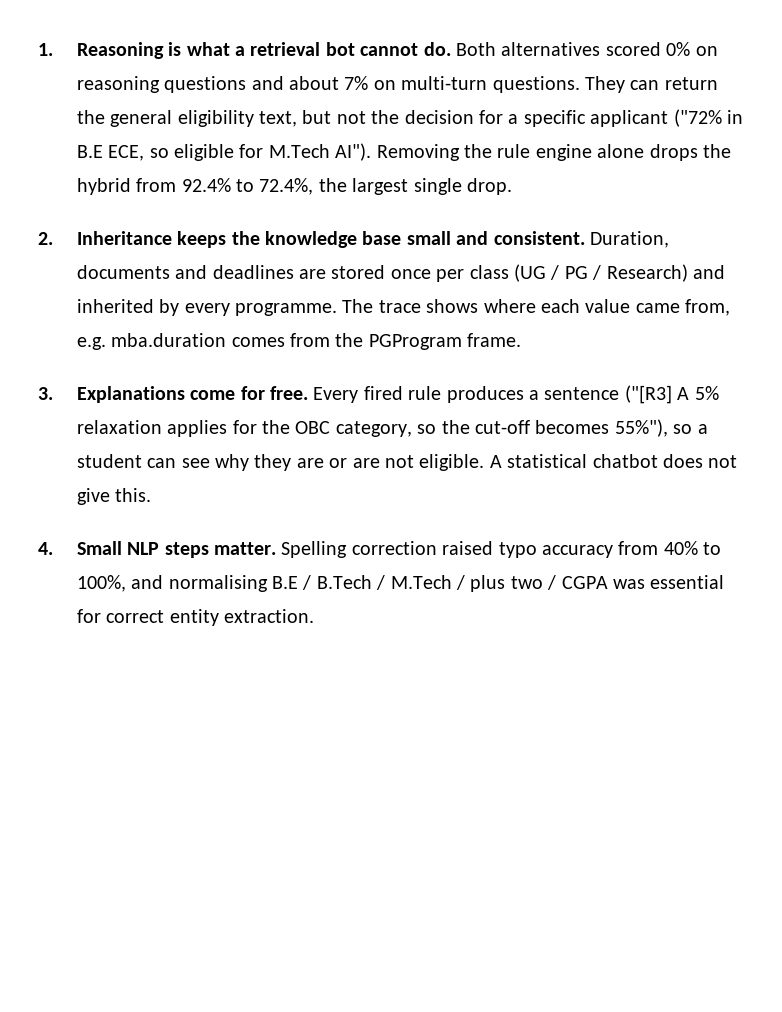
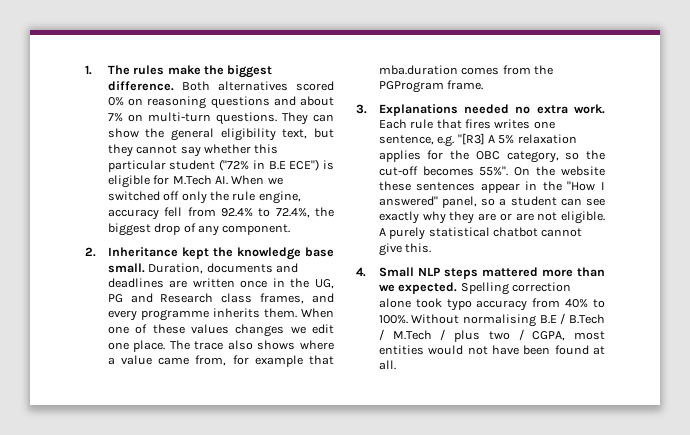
[76,42,451,59] Reasoning is what a retrieval bot cannot do. -> [107,65,273,78] [107,81,174,91] The rules make the biggest difference.
[664,77,718,90] return -> [107,128,139,138] show
[336,110,669,127] not the decision for a specific applicant -> [107,144,279,157] [107,160,216,172] they cannot say whether this particular student
[108,145,169,161] ECE, so -> [289,159,334,171] ECE") is
[335,143,732,161] [76,178,131,195] AI"). Removing the rule engine alone drops the hybrid -> [214,175,283,185] [107,191,301,204] [107,207,183,220] AI. When we switched off only the rule engine, accuracy fell
[352,178,513,195] largest single drop. -> [107,223,291,236] biggest drop of any component.
[177,231,227,248] keeps -> [181,247,209,259] kept
[406,231,585,245] small and consistent. -> [107,263,145,273] small.
[331,264,726,282] [76,299,338,316] stored once per class (UG / PG / Research) and inherited by every programme. -> [192,278,334,289] [107,293,334,304] [107,308,334,321] [107,324,335,337] [107,340,166,352] written once in the UG, PG and Research class frames, and every programme inherits them. When one of these values changes we edit one place.
(421, 306) none -> [227,340,253,350] also
[541,299,581,313] each -> [107,357,115,365] a
[76,337,106,350] e.g. -> [232,355,334,367] for example that
[190,385,672,404] come for free. Every fired rule produces a sentence ("[R3] -> [464,104,605,114] [378,119,555,129] [378,133,485,147] needed no extra work. Each rule that fires writes one sentence, e.g. "[R3]
[614,419,668,437] 55%"), -> [479,166,605,176] [378,181,605,193] [378,196,477,208] 55%". On the website these sentences appear in the "How I answered" panel,
(210, 463) none -> [378,211,419,224] exactly
(502, 461) none -> [389,227,426,240] purely
[663,454,738,468] does not -> [541,228,583,237] cannot
[214,541,494,558] matter. Spelling correction raised -> [481,267,605,277] [378,282,571,295] [378,298,442,308] mattered more than we expected. Spelling correction alone took
[76,575,164,592] 100%, and -> [378,314,460,324] 100%. Without
[561,575,725,589] [76,609,315,626] CGPA was essential for correct entity extraction. -> [532,331,605,341] [378,345,605,355] [378,360,396,370] CGPA, most entities would not have been found at all.

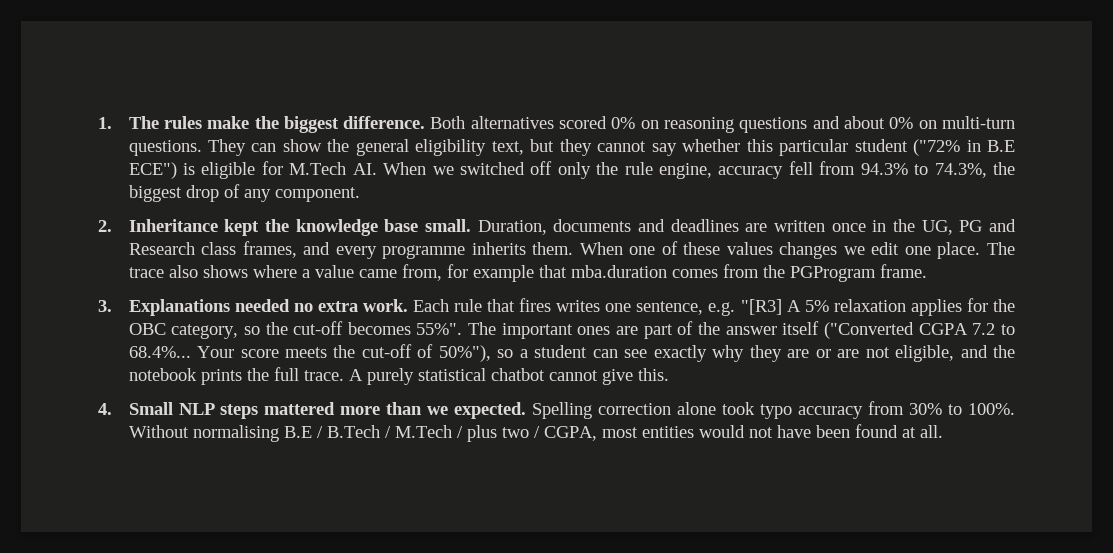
[107,113,123,122] 7% -> [889,117,914,129] 0%
[220,208,310,218] 92.4% to 72.4%, -> [860,163,987,178] 94.3% to 74.3%,
[514,166,605,176] [378,181,605,193] [378,196,477,208] On the website these sentences appear in the "How I answered" panel, -> [468,321,1015,339] [128,344,491,362] The important ones are part of the answer itself ("Converted CGPA 7.2 to 68.4%... Your score meets the cut-off of 50%"),
[561,211,605,224] eligible. -> [895,345,1016,362] [128,367,344,385] eligible, and the notebook prints the full trace.
[565,299,589,308] 40% -> [909,403,943,415] 30%

